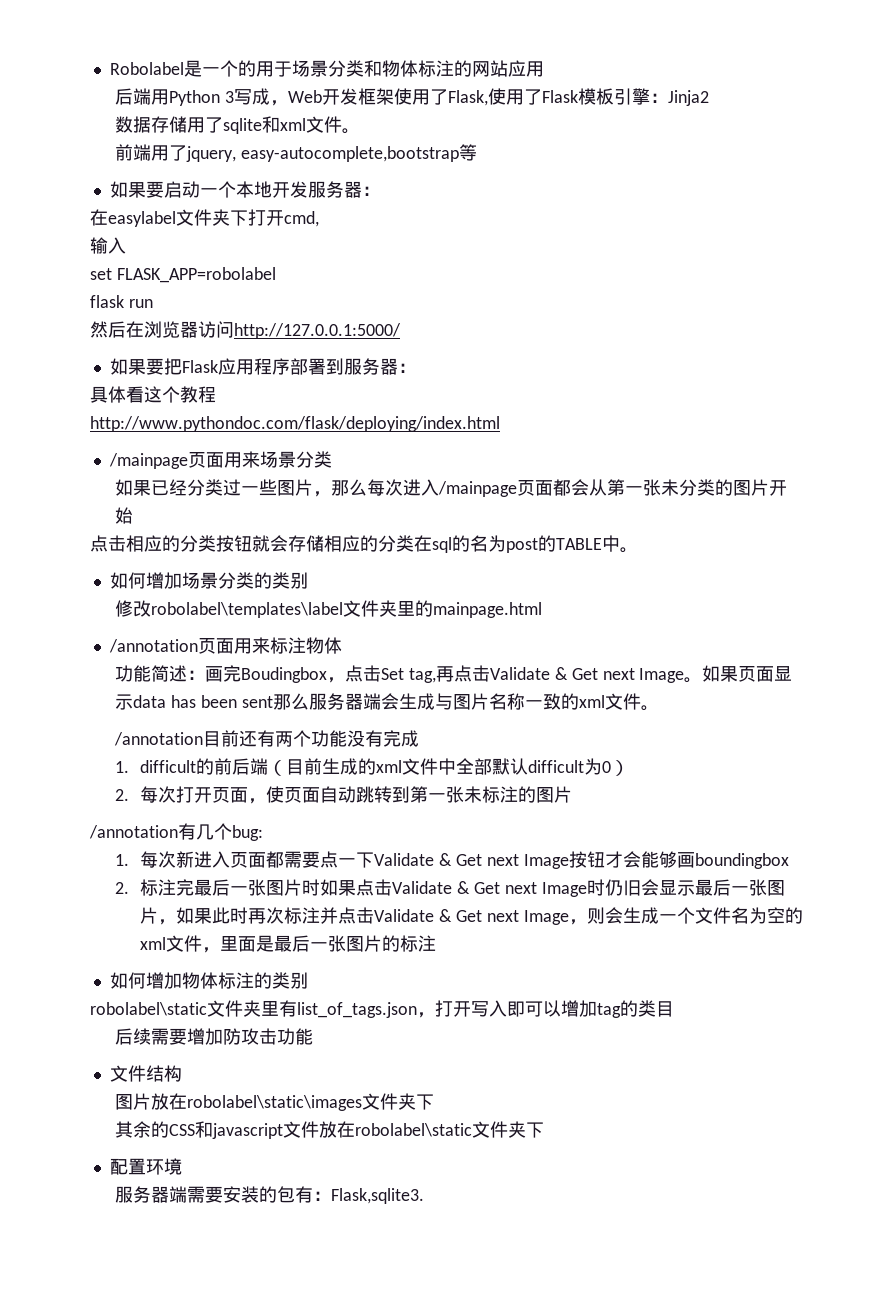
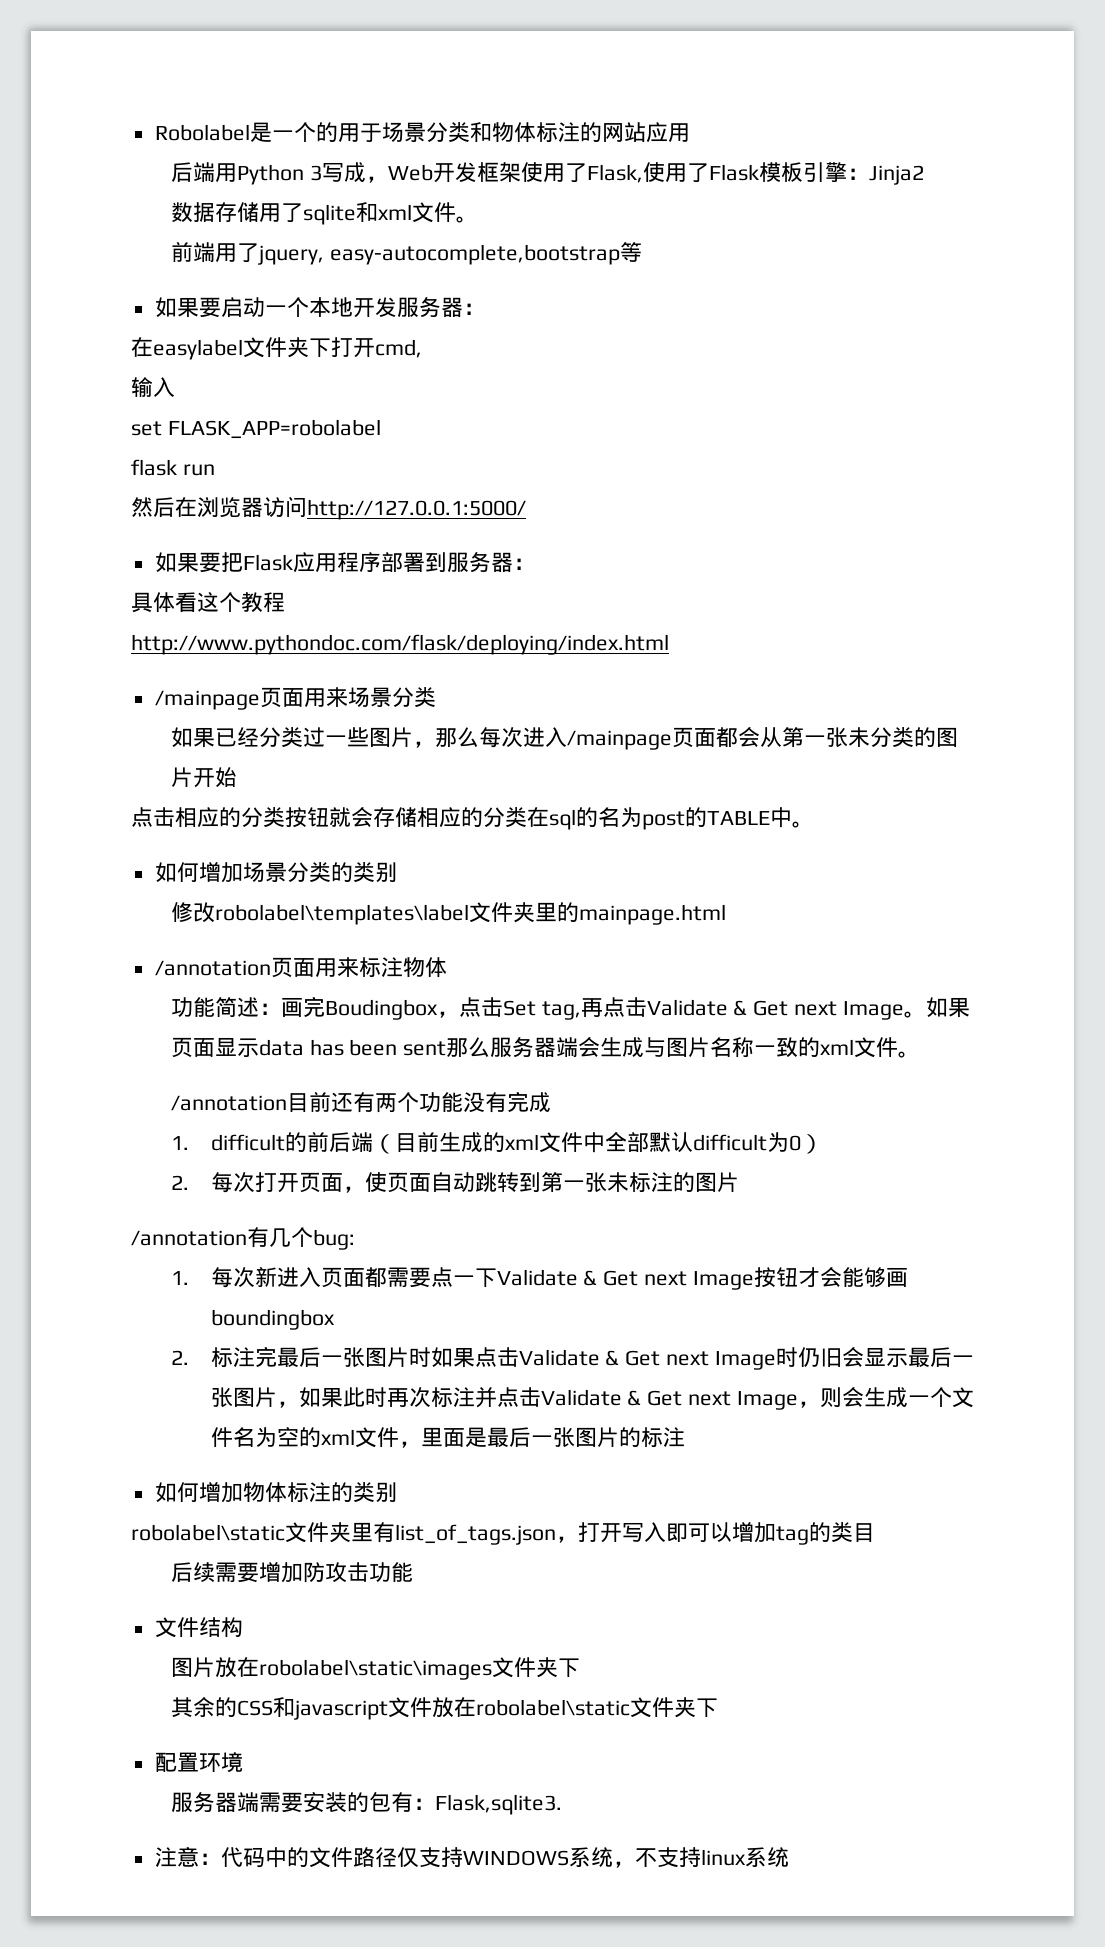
(425, 1196) none -> [154,1846,789,1868] // 注意：代码中的文件路径仅支持WINDOWS系统，不支持linux系统

